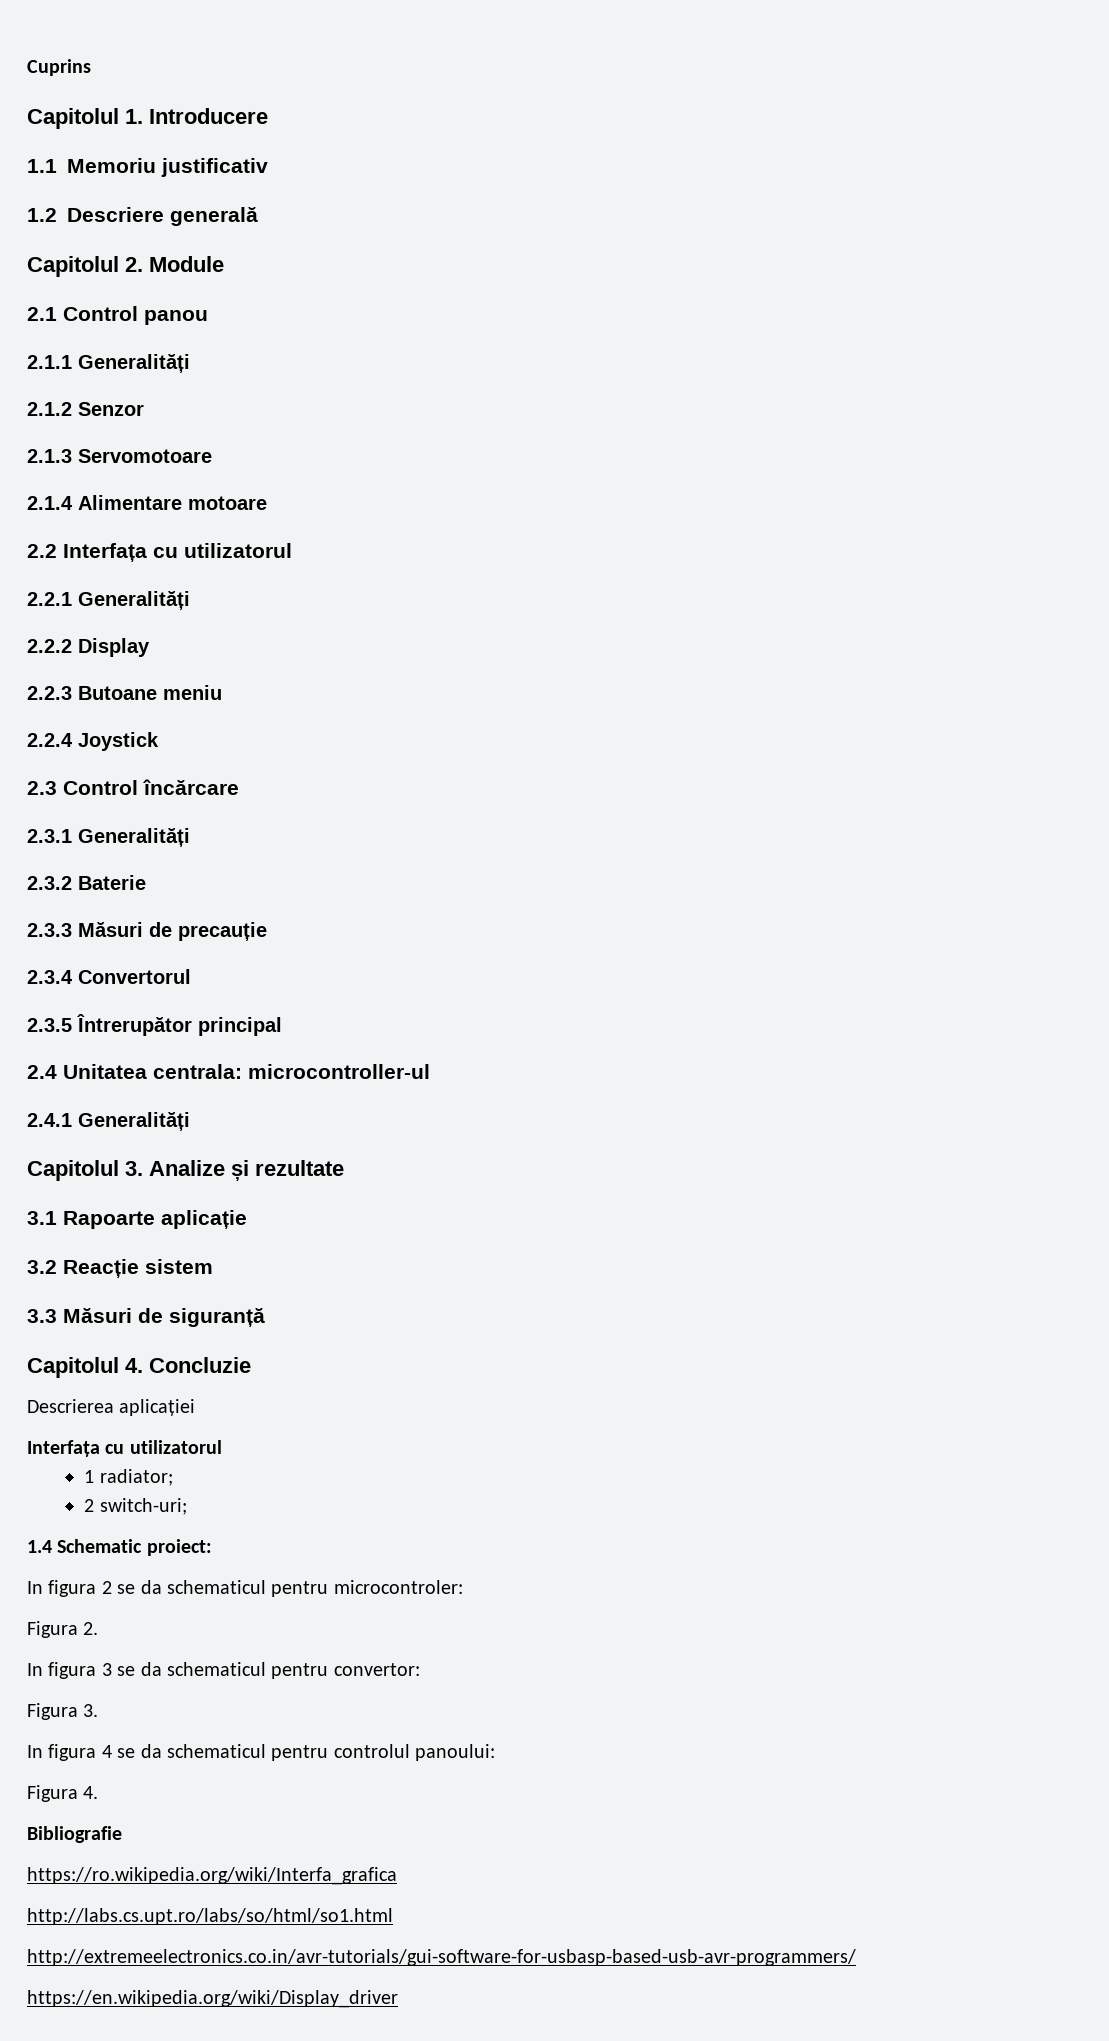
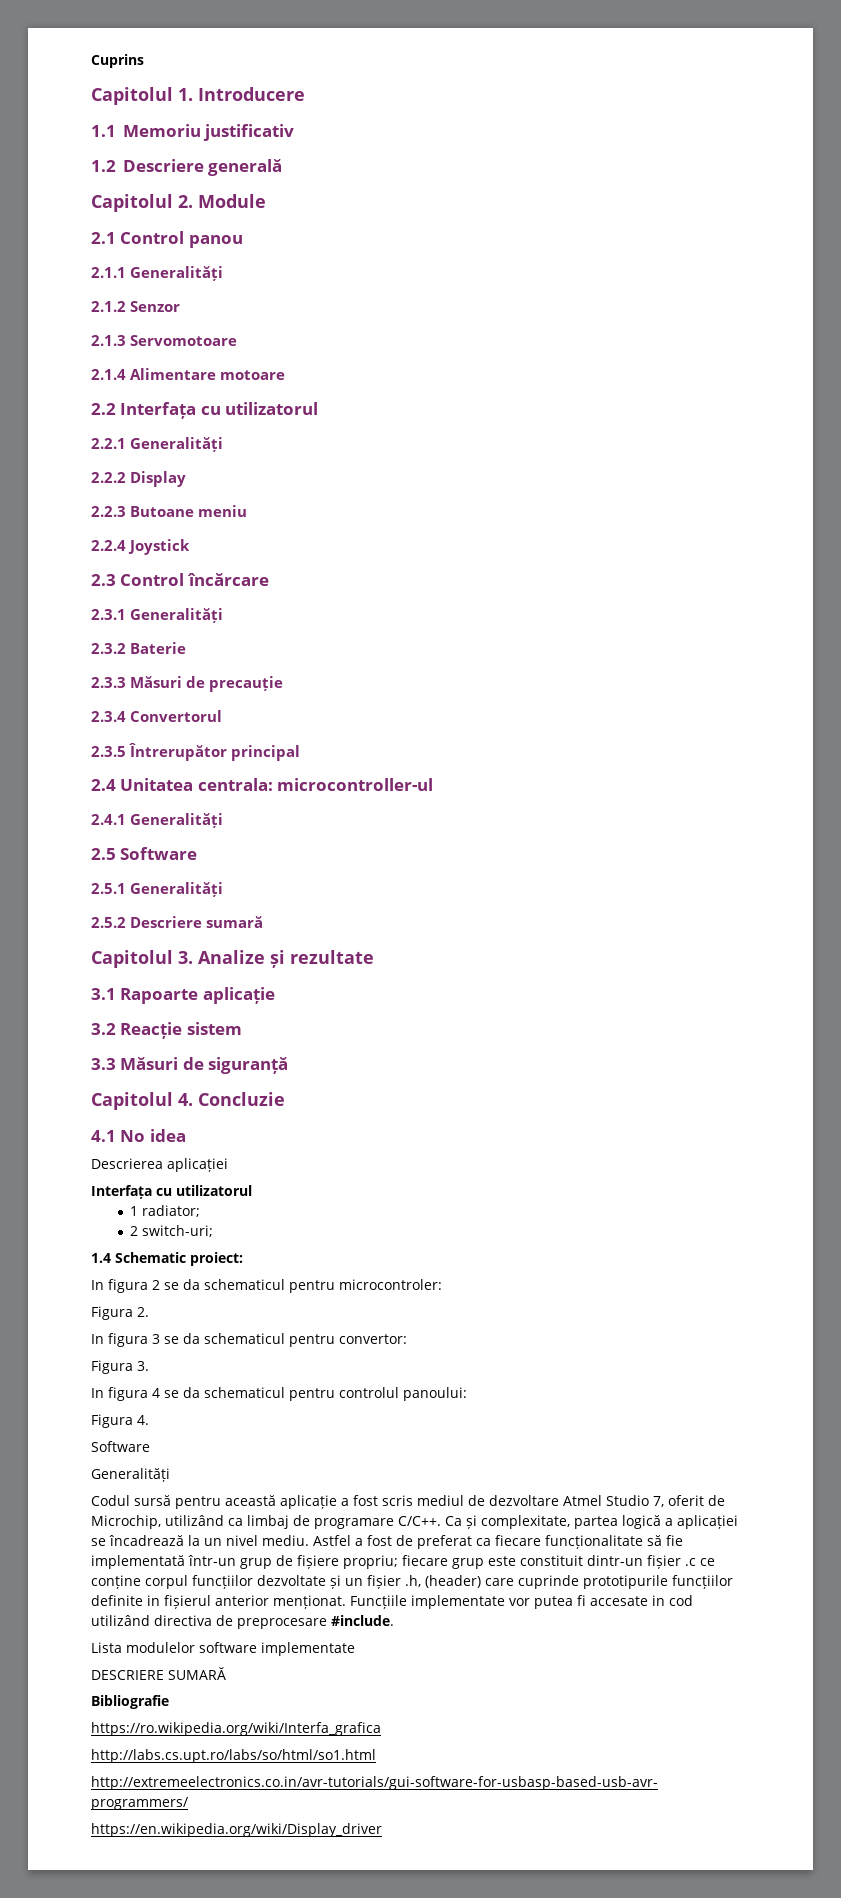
(190, 1121) none -> [91,847,198,860] [91,882,224,897] [91,916,264,928] // 2.5 Software // 2.5.1 Generalități // 2.5.2 Descriere sumară
(251, 1365) none -> [91,1129,186,1142] // 4.1 No idea
(99, 1792) none -> [91,1441,150,1452] [91,1468,170,1482] [91,1495,725,1509] [91,1515,738,1529] [91,1535,683,1549] [91,1555,715,1569] [91,1575,733,1589] [91,1595,693,1609] [91,1615,394,1629] [91,1642,355,1656] [91,1667,226,1680] // Software // Generalități // Codul sursă pentru această aplicație a fost scris mediul de dezvoltare Atmel Studio 7, oferit de Microchip, utilizând ca limbaj de programare C/C++. Ca și complexitate, partea logică a aplicației se încadrează la un nivel mediu. Astfel a fost de preferat ca fiecare funcționalitate să fie implementată într-un grup de fișiere propriu; fiecare grup este constituit dintr-un fișier .c ce conține corpul funcțiilor dezvoltate și un fișier .h, (header) care cuprinde prototipurile funcțiilor definite in fișierul anterior menționat. Funcțiile implementate vor putea fi accesate in cod utilizând directiva de preprocesare #include. // Lista modulelor software implementate // DESCRIERE SUMARĂ

